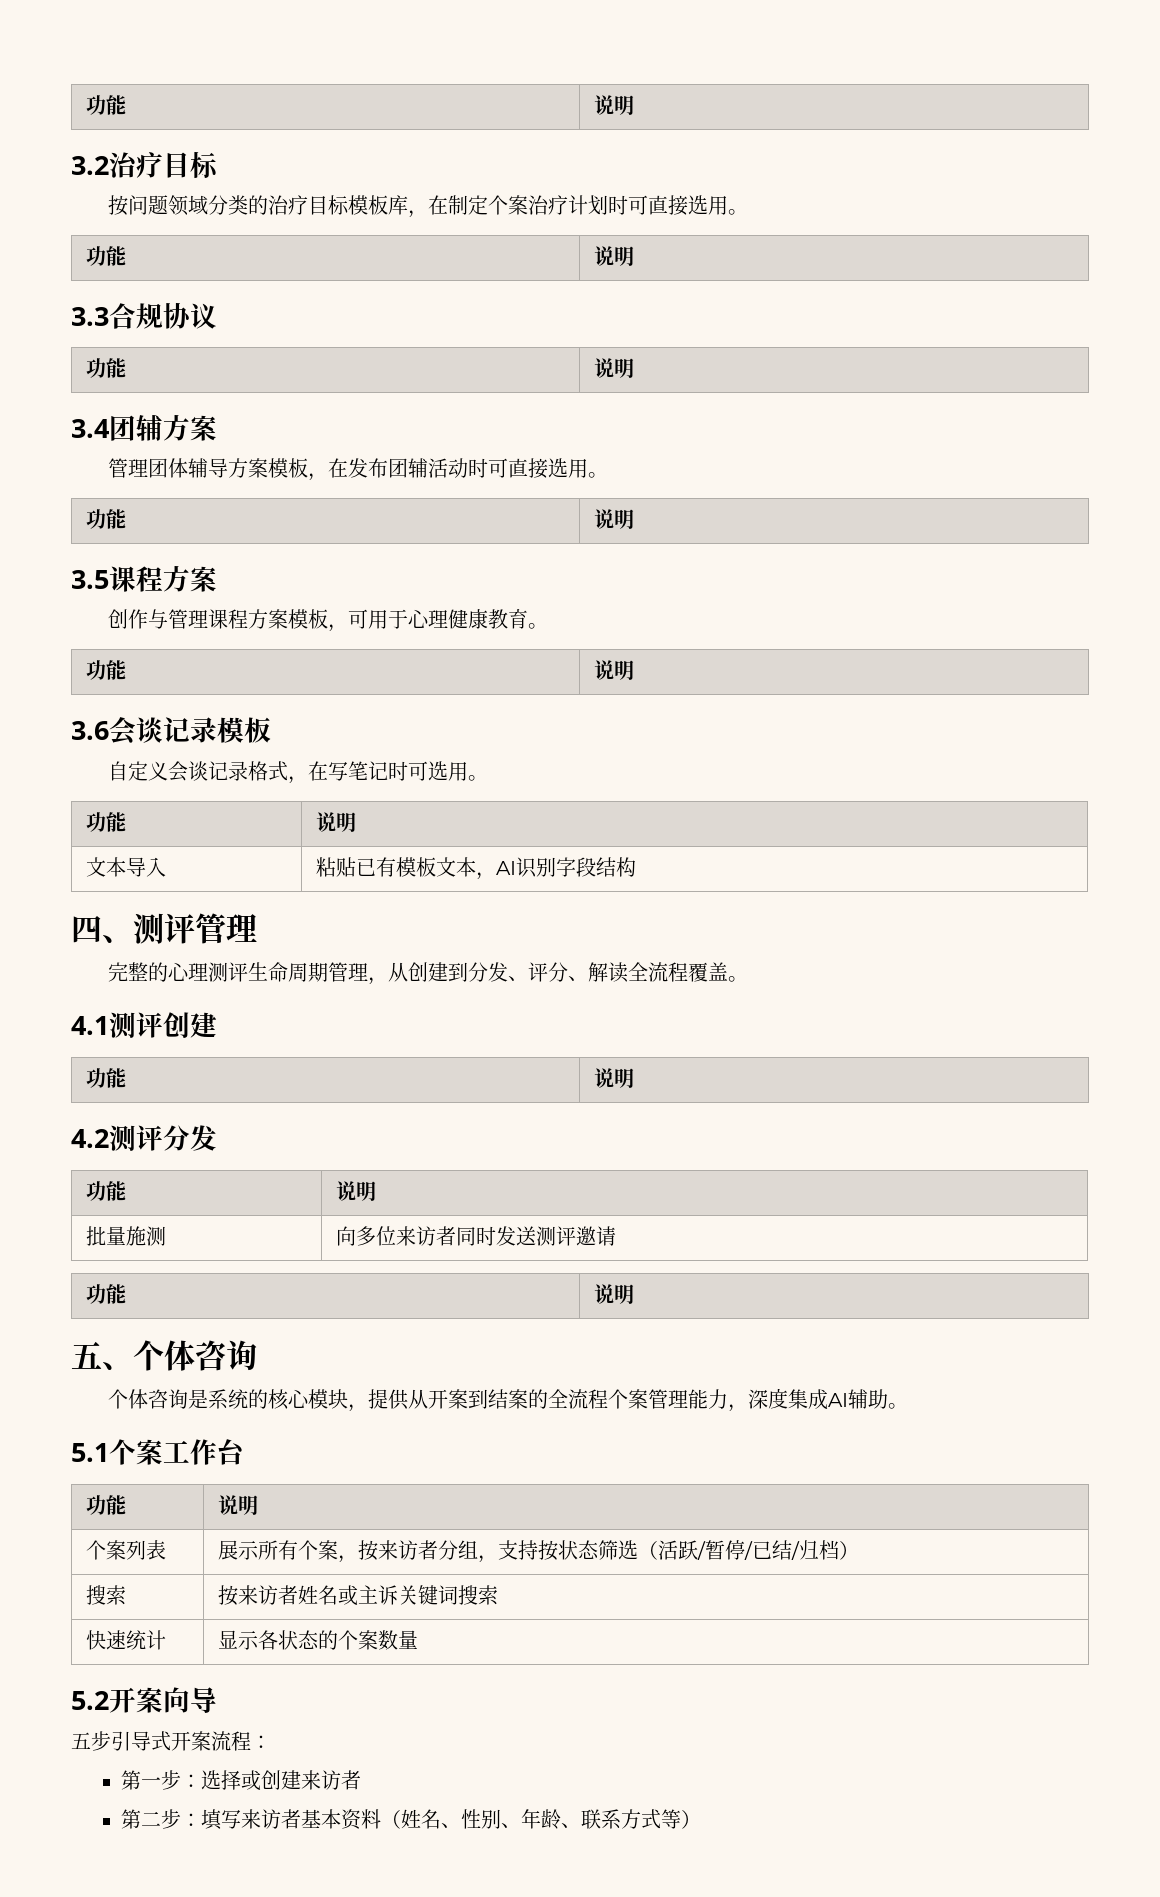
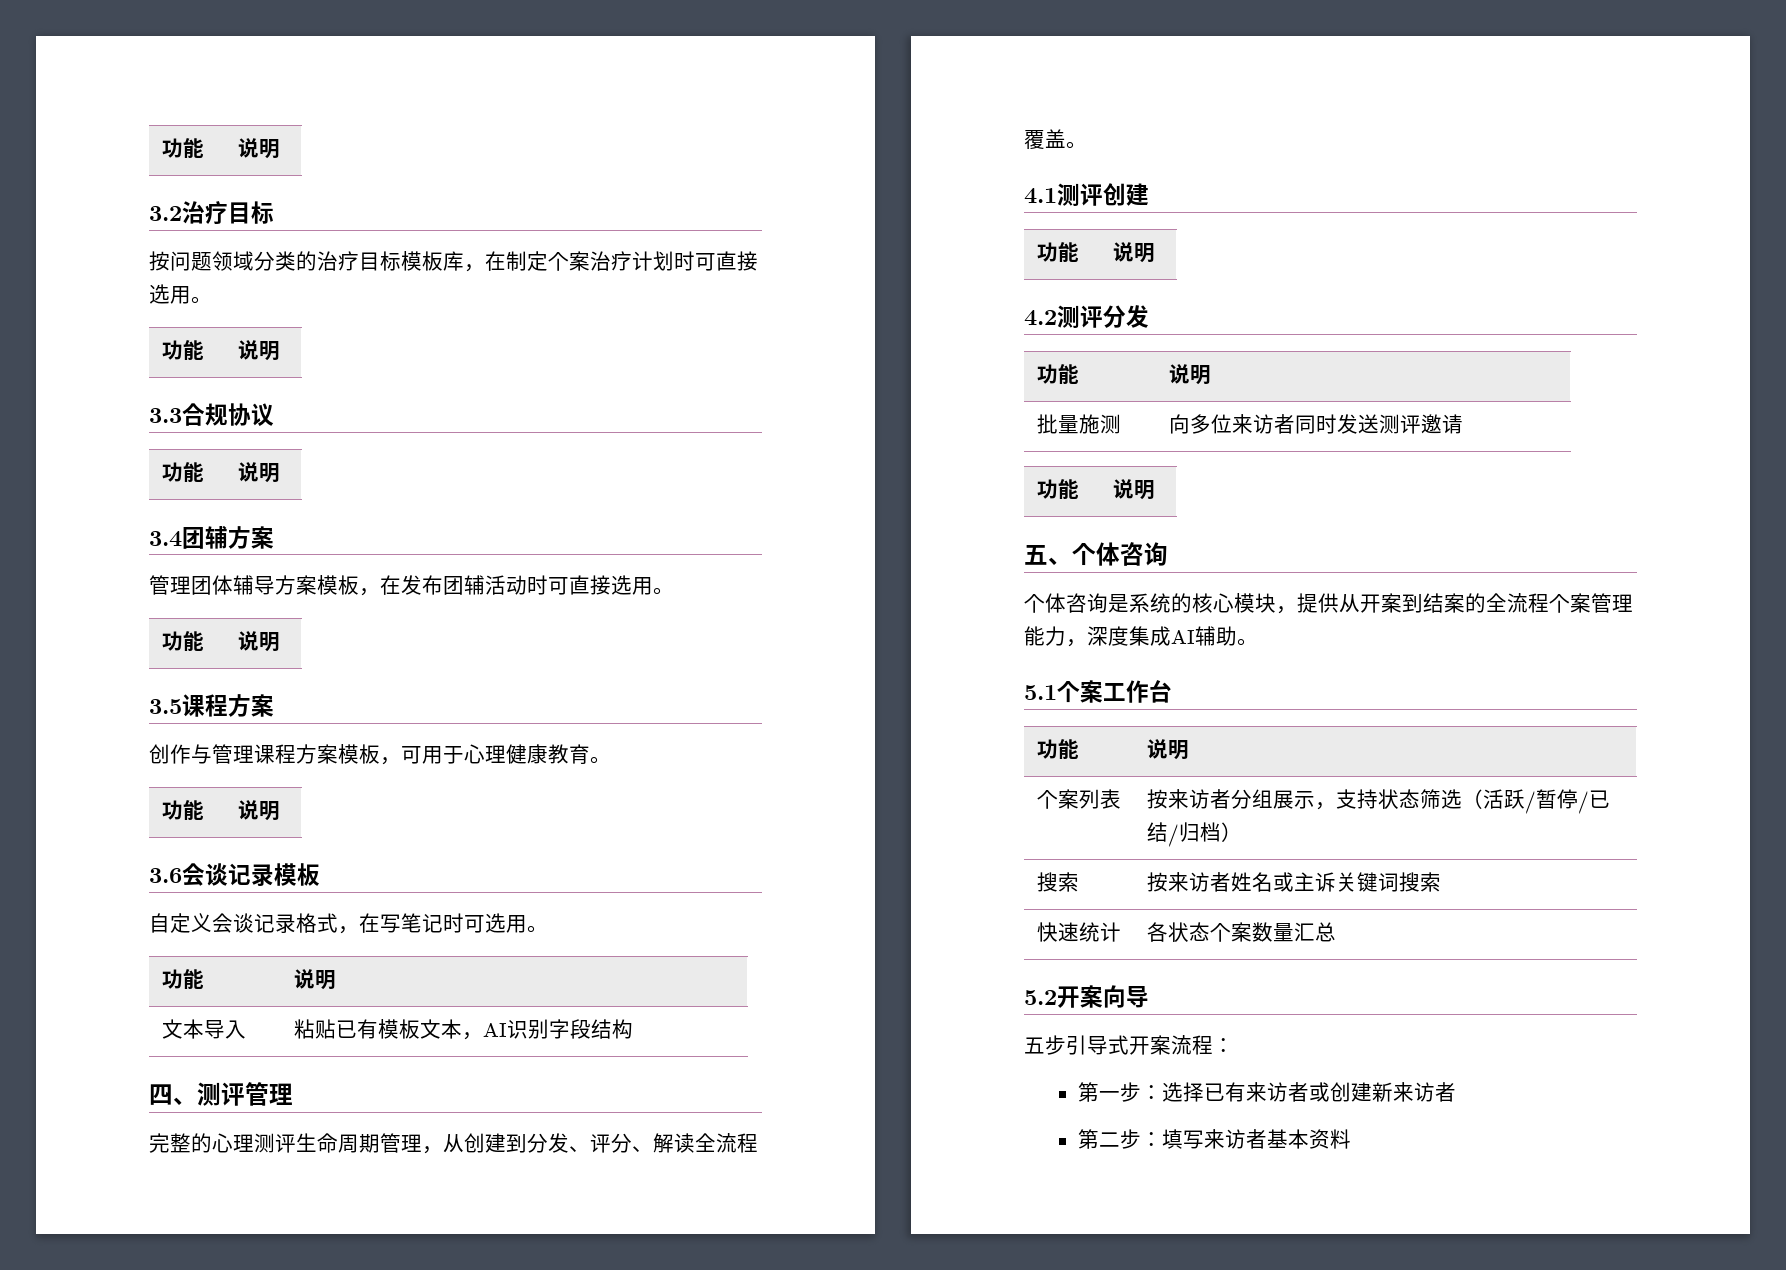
[217,1540,358,1563] 展示所有个案， -> (1121, 799) none
[477,1540,558,1563] ，支持按 -> [1272,789,1378,810] 展示，支持
[217,1630,338,1650] 显示各状态的 -> [1146,922,1210,942] 各状态
(418, 1639) none -> [1293,922,1336,942] 汇总
[241,1770,302,1791] 或创建 -> [1203,1082,1393,1102] 已有来访者或创建新
[381,1809,702,1830] （姓名、性别、年龄、联系方式等） -> (1351, 1139) none

